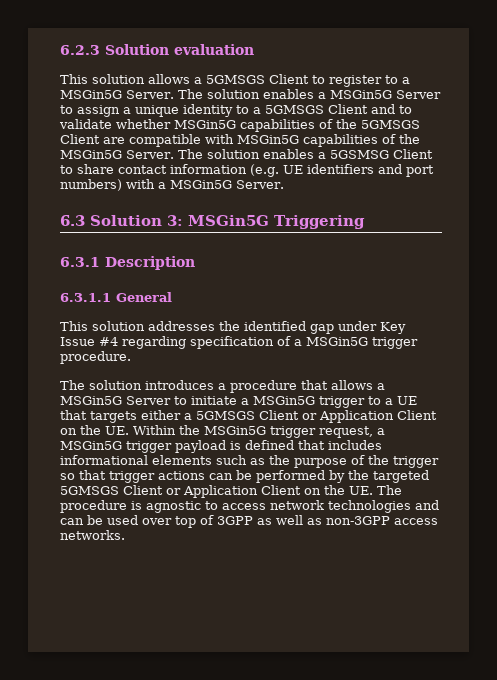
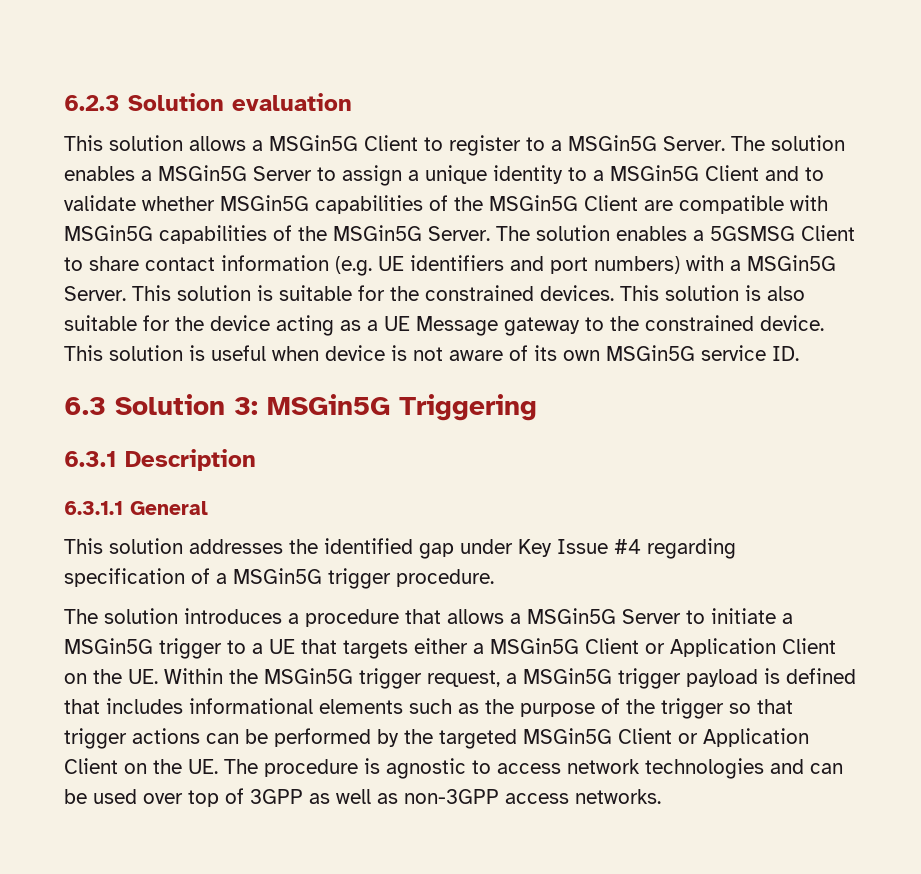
[206,75,265,84] 5GMSGS -> [269,135,358,151] MSGin5G
[265,105,324,114] 5GMSGS -> [610,165,699,181] MSGin5G
[361,120,420,129] 5GMSGS -> [489,195,578,211] MSGin5G
(284, 184) none -> [132,285,805,301] [64,315,824,336] [64,345,799,361] This solution is suitable for the constrained devices. This solution is also suitable for the device acting as a UE Message gateway to the constrained device. This solution is useful when device is not aware of its own MSGin5G service ID.
[196,411,255,420] 5GMSGS -> [490,638,579,654] MSGin5G
[60,486,119,495] 5GMSGS -> [523,728,612,744] MSGin5G

